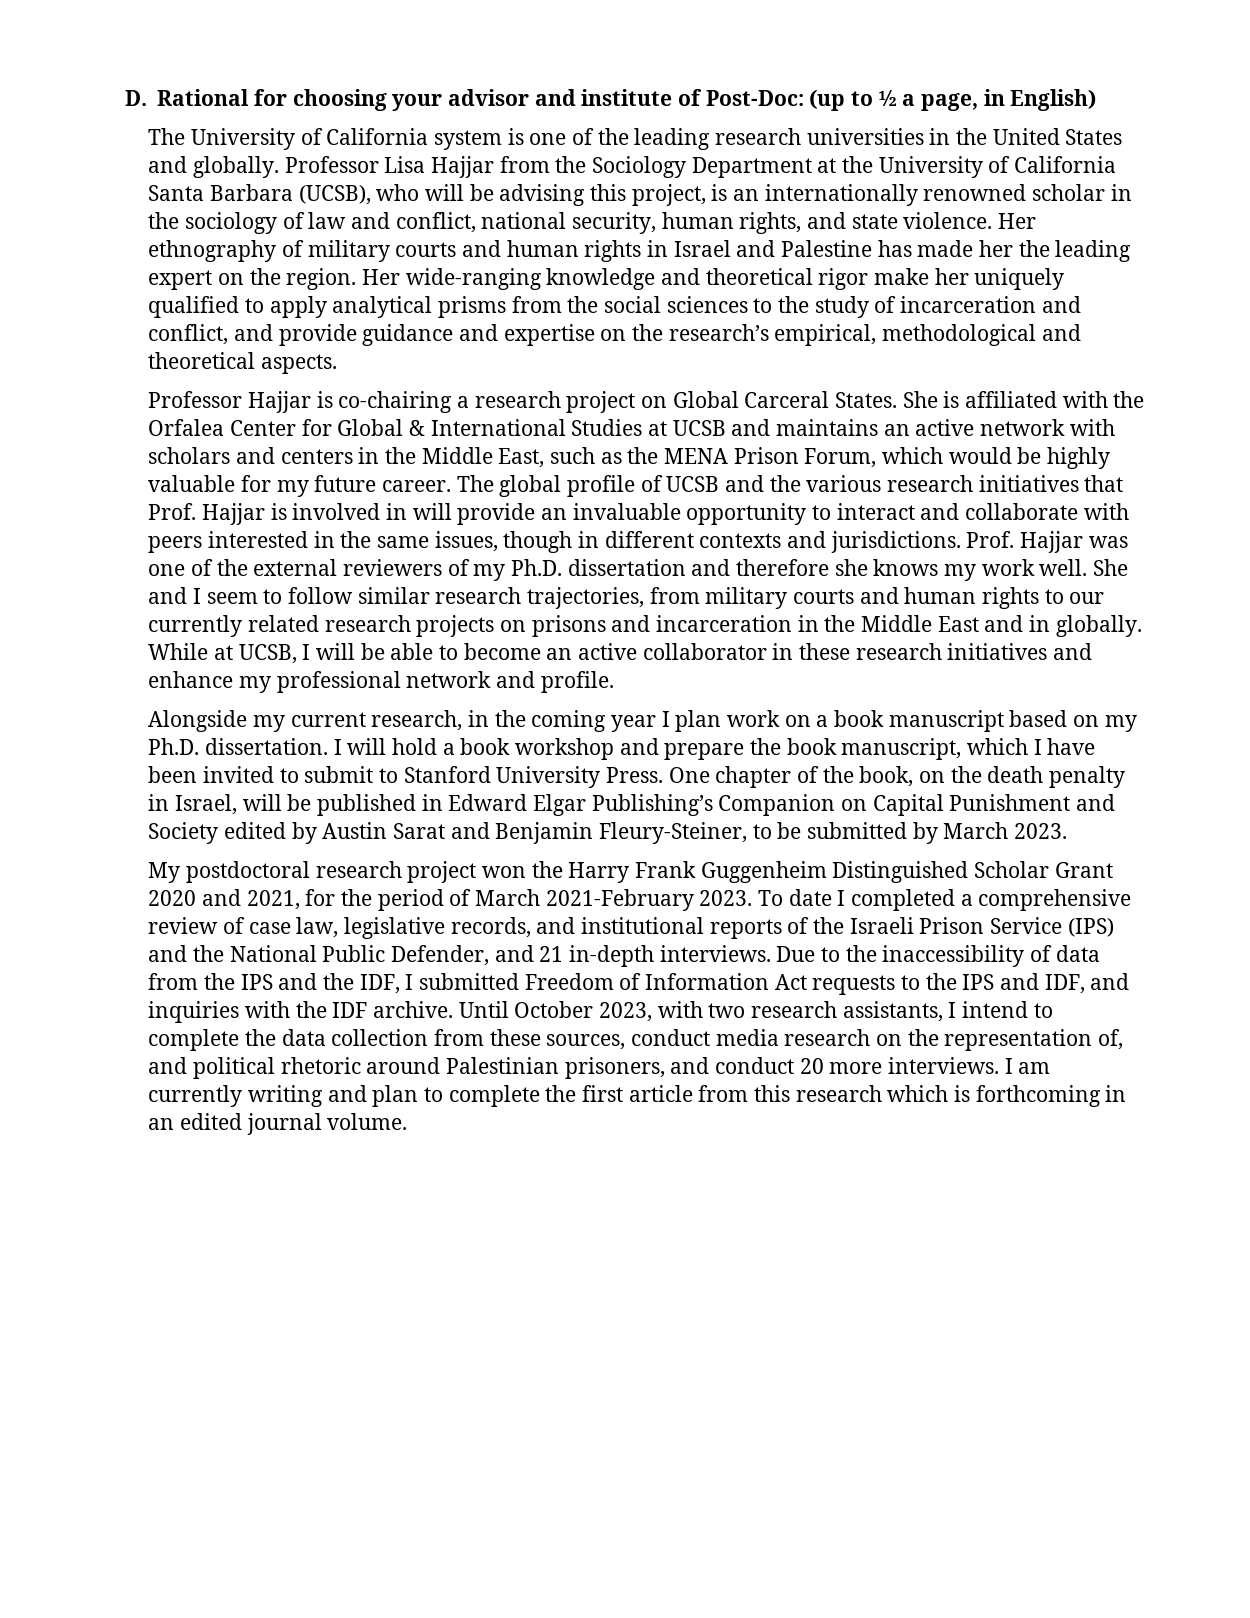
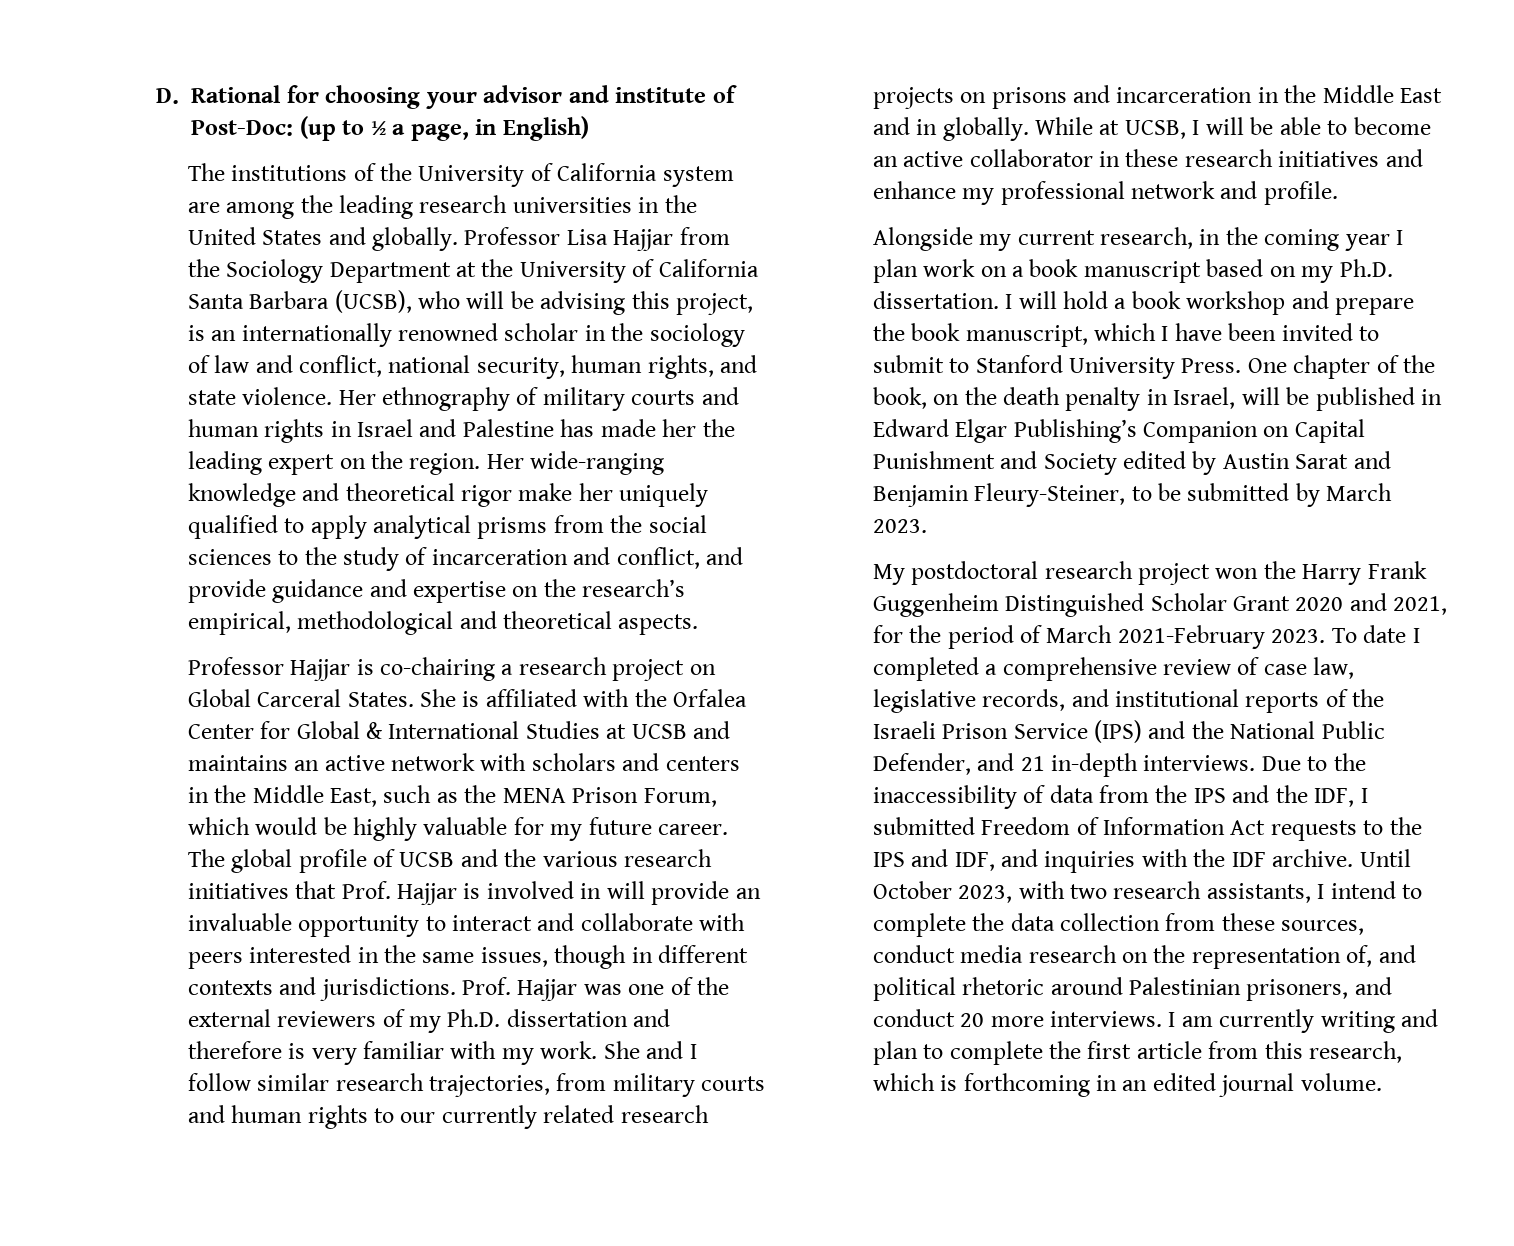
(186, 136) none -> [231,163,412,181] institutions of the
[507,128,595,145] is one of -> [187,202,295,219] are among
[834,559,1088,581] she knows my work well. -> [288,1041,598,1065] is very familiar with my work.
[206,589,283,604] seem to -> (697, 1051) none
[795,1085,882,1102] research -> [1309,1041,1403,1063] research,

